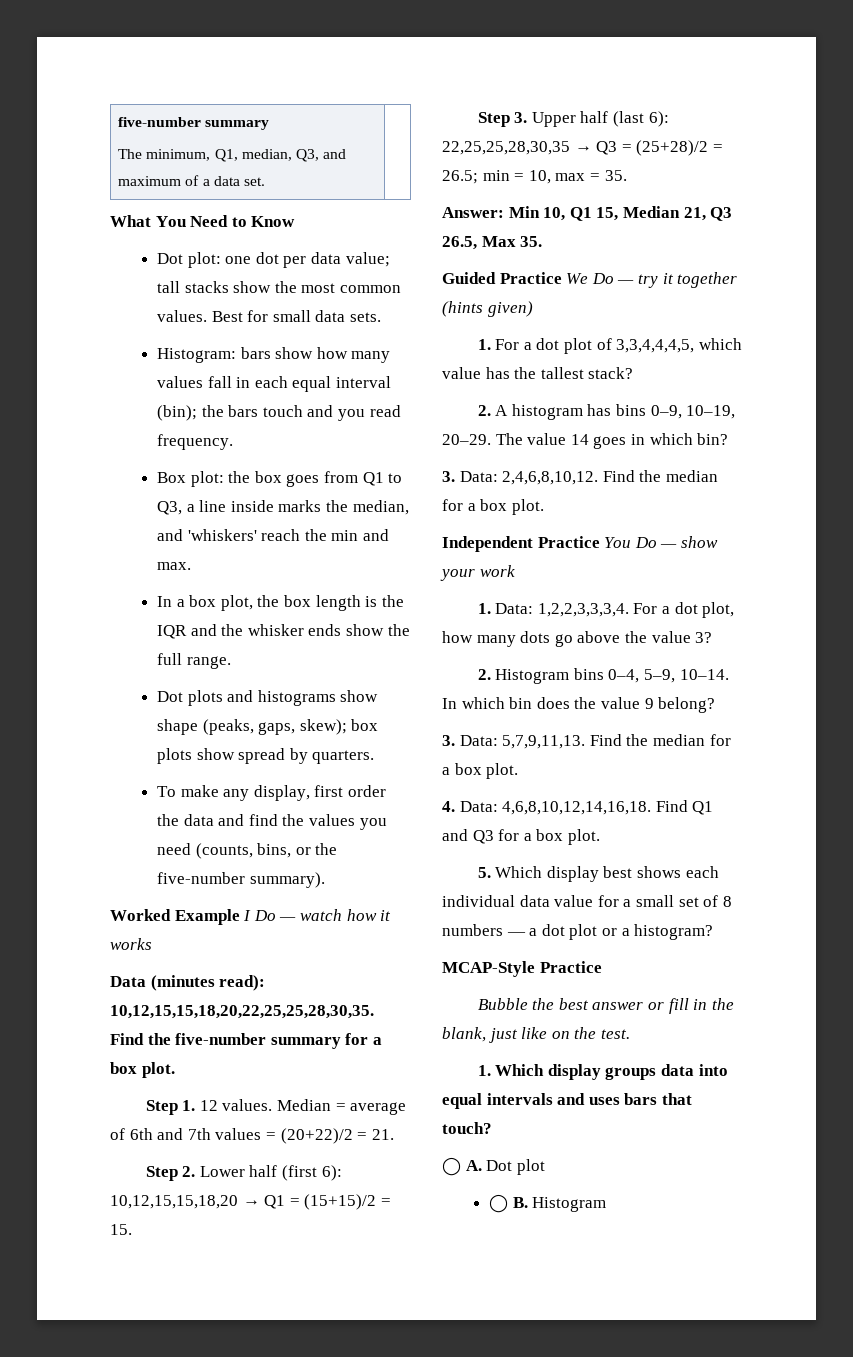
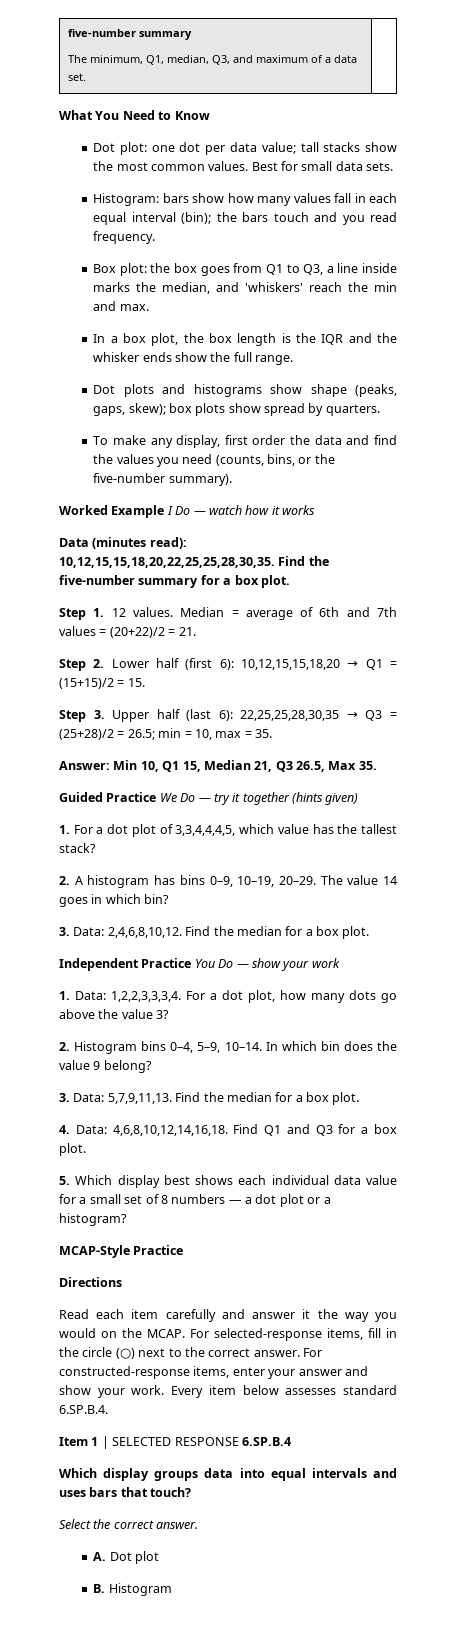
[477,998,734,1014] [442,1027,630,1043] [477,1065,491,1076] Bubble the best answer or fill in the blank, just like on the test. // 1. -> [59,1277,122,1287] [59,1309,398,1322] [59,1328,397,1341] [59,1347,322,1359] [59,1366,368,1379] [59,1385,398,1398] [59,1405,108,1414] [59,1436,291,1449] Directions // Read each item carefully and answer it the way you would on the MCAP. For selected-response items, fill in the circle (○) next to the correct answer. For constructed-response items, enter your answer and show your work. Every item below assesses standard 6.SP.B.4. // Item 1 | SELECTED RESPONSE 6.SP.B.4 //
[442,1157,461,1176] ◯ -> [59,1519,199,1529] Select the correct answer. //
[489,1194,509,1213] ◯ -> (159, 1557) none

